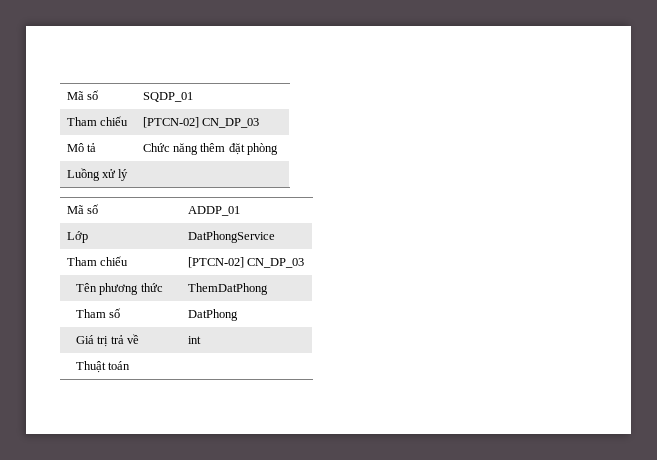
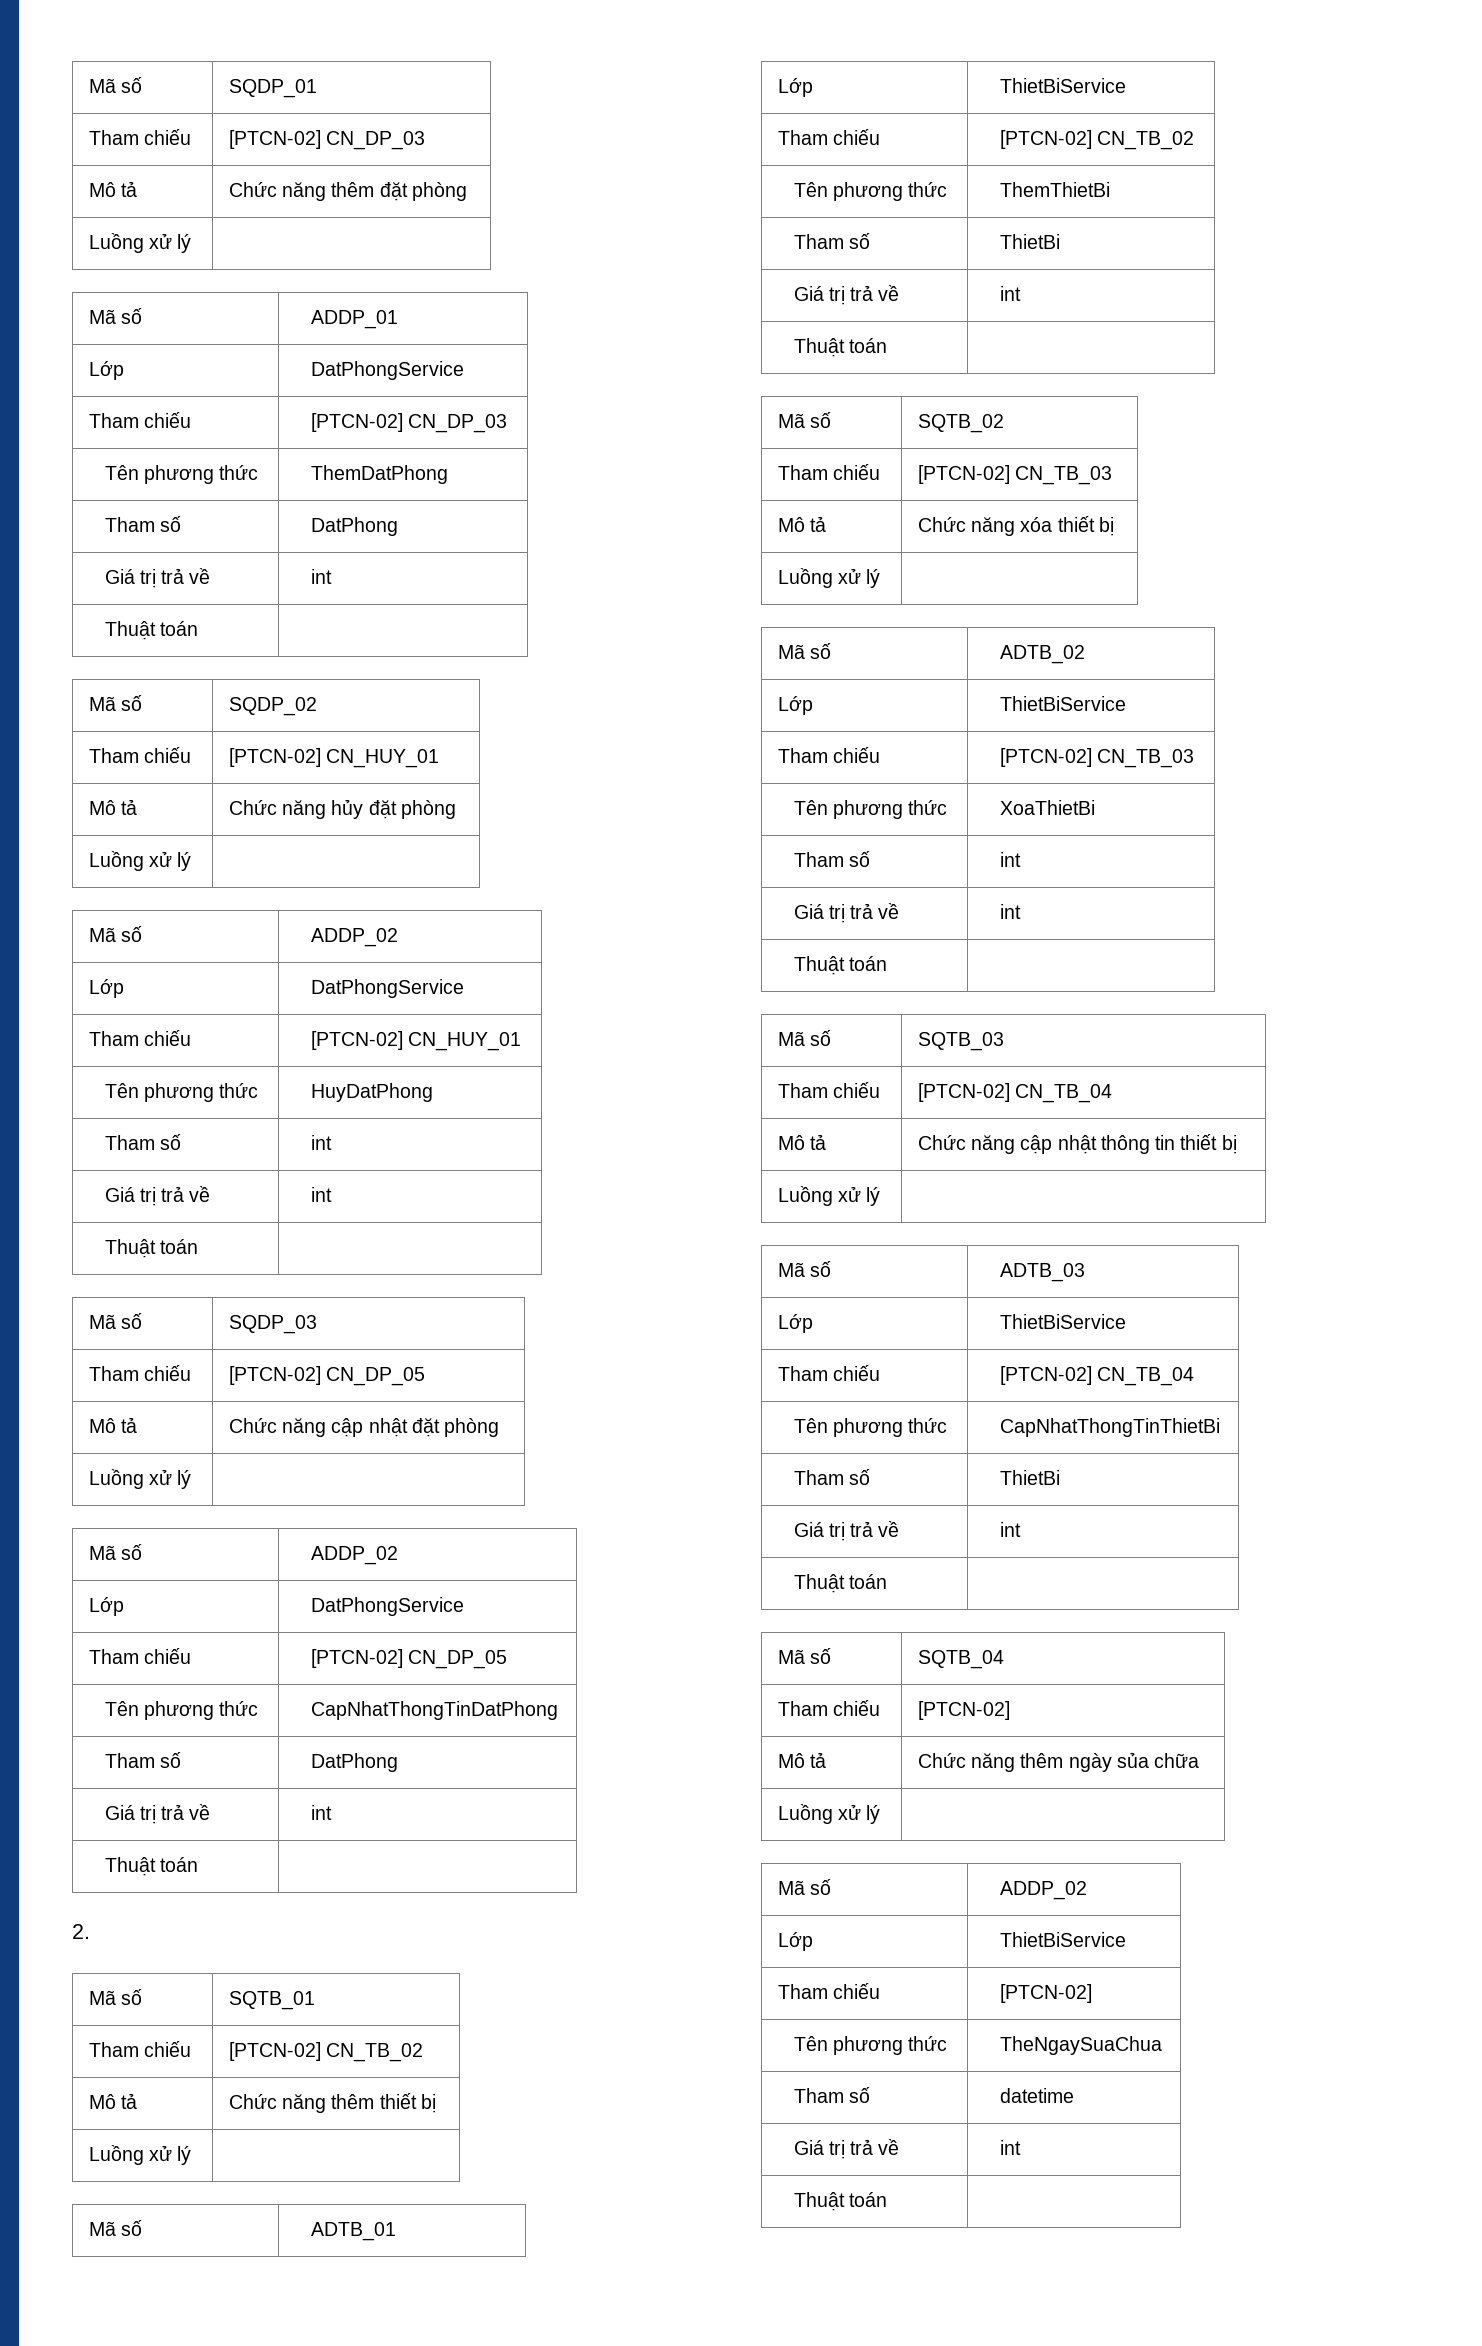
(131, 365) none -> [88,695,142,711] [228,697,317,716] [88,747,191,763] [228,748,439,768] [88,799,137,815] [228,799,456,819] [88,851,192,871] [88,926,142,942] [310,928,398,947] [88,979,124,998] [310,979,464,998] [88,1030,191,1046] [310,1031,521,1051] [104,1083,259,1102] [310,1083,433,1102] [104,1134,181,1150] [310,1135,332,1150] [104,1186,211,1206] [310,1187,332,1202] [104,1239,198,1258] [88,1313,142,1329] [228,1315,317,1334] [88,1365,191,1381] [228,1366,425,1386] [88,1417,137,1433] [228,1418,500,1437] [88,1469,192,1489] [88,1544,142,1560] [310,1546,398,1565] [88,1597,124,1616] [310,1597,464,1616] [88,1648,191,1664] [310,1649,507,1669] [104,1701,259,1720] [310,1701,558,1720] [104,1752,181,1768] [310,1753,398,1772] [104,1804,211,1824] [310,1805,332,1820] [104,1857,198,1876] [72,1924,90,1939] [88,1989,142,2005] [228,1991,315,2010] [88,2041,191,2057] [228,2042,423,2062] [88,2093,137,2109] [228,2093,436,2113] [88,2145,192,2165] [88,2220,142,2236] [310,2222,396,2241] [777,78,813,97] [999,78,1126,93] [777,129,880,145] [999,130,1194,150] [793,182,948,201] [999,182,1110,197] [793,233,870,249] [999,234,1060,249] [793,285,900,305] [999,286,1021,301] [793,338,887,357] [777,412,831,428] [917,414,1004,433] [777,464,880,480] [917,465,1112,485] [777,516,826,532] [917,516,1114,536] [777,568,881,588] [777,643,831,659] [999,645,1085,664] [777,696,813,715] [999,696,1126,711] [777,747,880,763] [999,748,1194,768] [793,800,948,819] [999,800,1095,815] [793,851,870,867] [999,852,1021,867] [793,903,900,923] [999,904,1021,919] [793,956,887,975] [777,1030,831,1046] [917,1032,1004,1051] [777,1082,880,1098] [917,1083,1112,1103] [777,1134,826,1150] [917,1134,1237,1154] [777,1186,881,1206] [777,1261,831,1277] [999,1263,1085,1282] [777,1314,813,1333] [999,1314,1126,1329] [777,1365,880,1381] [999,1366,1194,1386] [793,1418,948,1437] [999,1418,1220,1437] [793,1469,870,1485] [999,1470,1060,1485] [793,1521,900,1541] [999,1522,1021,1537] [793,1574,887,1593] [777,1648,831,1664] [917,1650,1004,1669] [777,1700,880,1716] [917,1701,1010,1720] [777,1752,826,1768] [917,1752,1200,1772] [777,1804,881,1824] [777,1879,831,1895] [999,1881,1087,1900] [777,1932,813,1951] [999,1932,1126,1947] [777,1983,880,1999] [999,1984,1092,2003] [793,2036,948,2055] [999,2036,1162,2055] [793,2087,870,2103] [999,2088,1074,2103] [793,2139,900,2159] [999,2140,1021,2155] [793,2192,887,2211] // Mã số | SQDP_02 // Tham chiếu | [PTCN-02] CN_HUY_01 // Mô tả | Chức năng hủy đặt phòng // Luồng xử lý | // Mã số | ADDP_02 // Lớp | DatPhongService // Tham chiếu | [PTCN-02] CN_HUY_01 // Tên phương thức | HuyDatPhong // Tham số | int // Giá trị trả về | int // Thuật toán | // Mã số | SQDP_03 // Tham chiếu | [PTCN-02] CN_DP_05 // Mô tả | Chức năng cập nhật đặt phòng // Luồng xử lý | // Mã số | ADDP_02 // Lớp | DatPhongService // Tham chiếu | [PTCN-02] CN_DP_05 // Tên phương thức | CapNhatThongTinDatPhong // Tham số | DatPhong // Giá trị trả về | int // Thuật toán | // 2. // Mã số | SQTB_01 // Tham chiếu | [PTCN-02] CN_TB_02 // Mô tả | Chức năng thêm thiết bị // Luồng xử lý | // Mã số | ADTB_01 // Lớp | ThietBiService // Tham chiếu | [PTCN-02] CN_TB_02 // Tên phương thức | ThemThietBi // Tham số | ThietBi // Giá trị trả về | int // Thuật toán | // Mã số | SQTB_02 // Tham chiếu | [PTCN-02] CN_TB_03 // Mô tả | Chức năng xóa thiết bị // Luồng xử lý | // Mã số | ADTB_02 // Lớp | ThietBiService // Tham chiếu | [PTCN-02] CN_TB_03 // Tên phương thức | XoaThietBi // Tham số | int // Giá trị trả về | int // Thuật toán | // Mã số | SQTB_03 // Tham chiếu | [PTCN-02] CN_TB_04 // Mô tả | Chức năng cập nhật thông tin thiết bị // Luồng xử lý | // Mã số | ADTB_03 // Lớp | ThietBiService // Tham chiếu | [PTCN-02] CN_TB_04 // Tên phương thức | CapNhatThongTinThietBi // Tham số | ThietBi // Giá trị trả về | int // Thuật toán | // Mã số | SQTB_04 // Tham chiếu | [PTCN-02] // Mô tả | Chức năng thêm ngày sủa chữa // Luồng xử lý | // Mã số | ADDP_02 // Lớp | ThietBiService // Tham chiếu | [PTCN-02] // Tên phương thức | TheNgaySuaChua // Tham số | datetime // Giá trị trả về | int // Thuật toán |

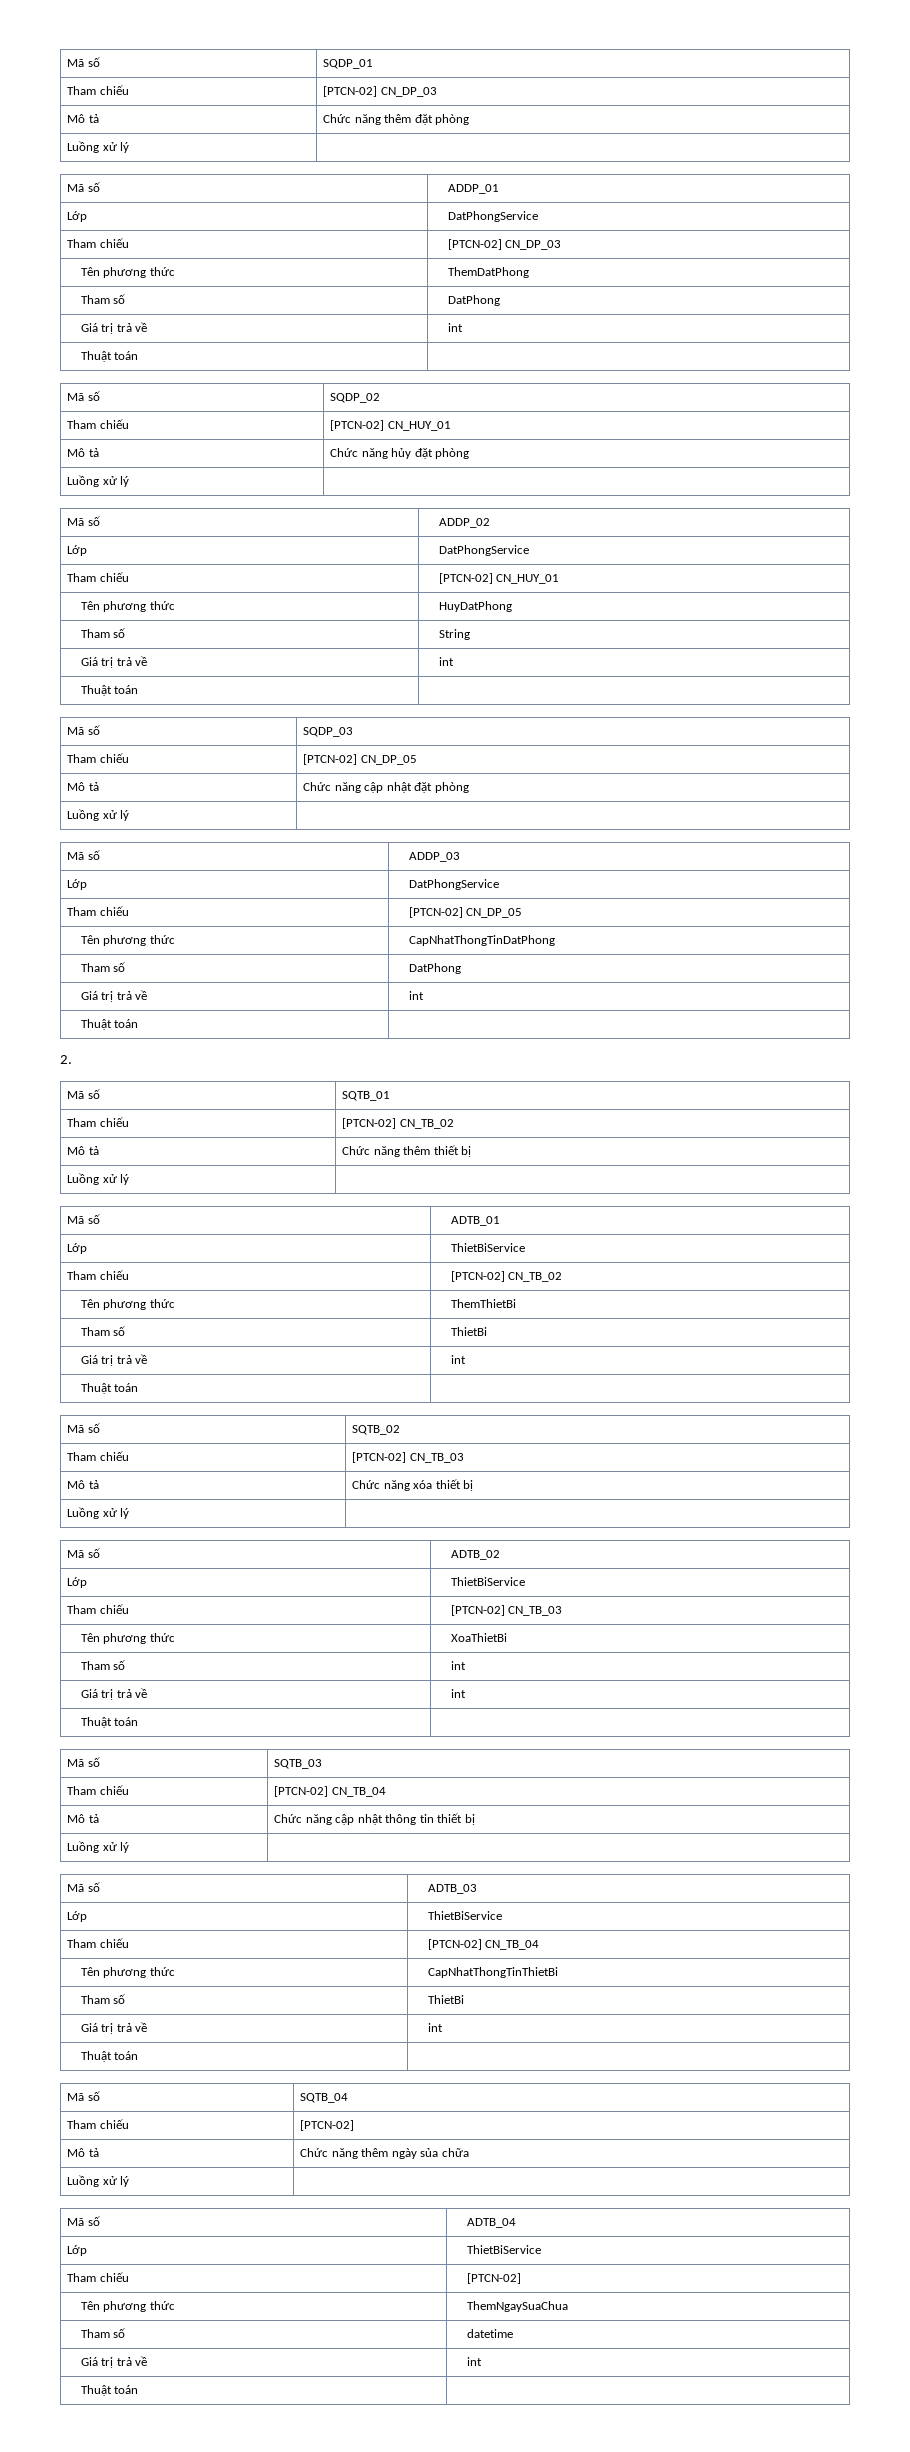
[310,1135,332,1150] int -> [438,629,470,640] String
[310,1546,398,1565] ADDP_02 -> [408,852,460,862] ADDP_03
[999,1881,1087,1900] ADDP_02 -> [466,2218,516,2228] ADTB_04
[999,2036,1162,2055] TheNgaySuaChua -> [466,2301,568,2312] ThemNgaySuaChua

